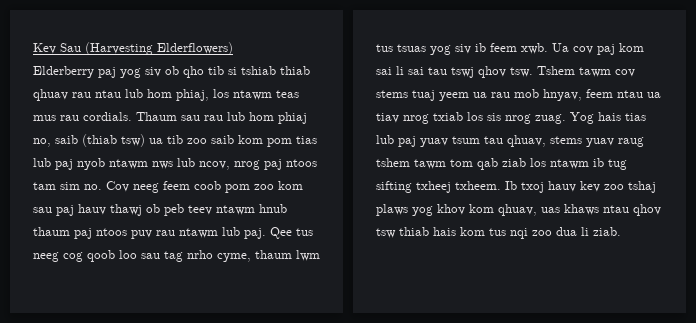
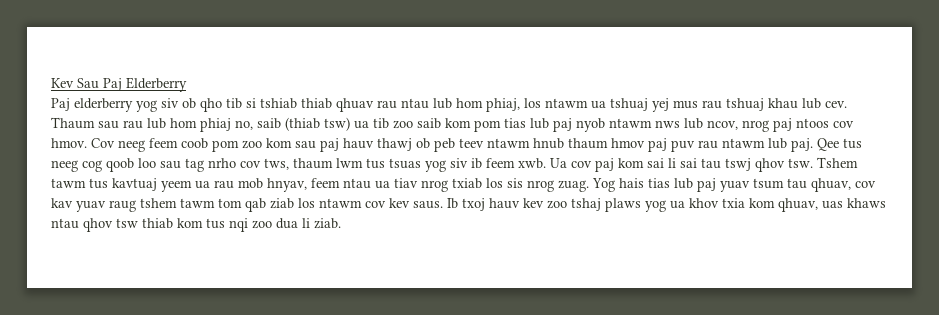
[85,42,233,55] [33,66,116,78] (Harvesting Elderflowers) // Elderberry paj -> [103,77,187,92] [51,98,133,112] Paj Elderberry // Paj elderberry
[276,90,299,98] [33,112,132,121] teas mus rau cordials. -> [591,98,847,112] ua tshuaj yej mus rau tshuaj khau lub cev.
[33,182,102,190] tam sim no. -> [833,121,854,128] [51,138,87,148] cov hmov.
[74,228,127,239] paj ntoos -> [611,138,667,152] hmov paj
[217,253,251,262] cyme, -> [240,158,289,170] cov tws,
[615,69,635,77] [376,90,435,101] cov stems tuaj -> [89,178,157,191] tus kavtuaj
[550,136,582,144] stems -> [855,181,876,188] [51,198,73,208] cov kav
[593,158,627,170] [376,181,501,193] ib tug sifting txheej txheem. -> [365,198,443,209] cov kev saus.
[437,204,465,215] khov -> [670,198,745,209] ua khov txia
[433,227,456,236] hais -> (173, 223) none

